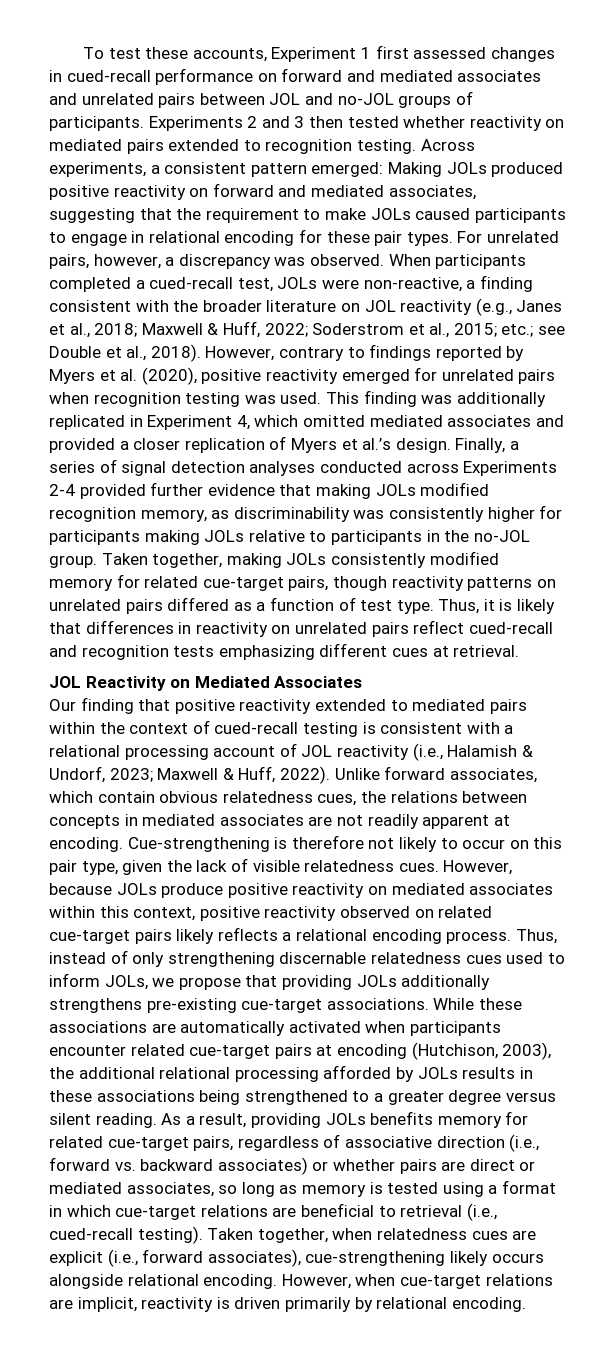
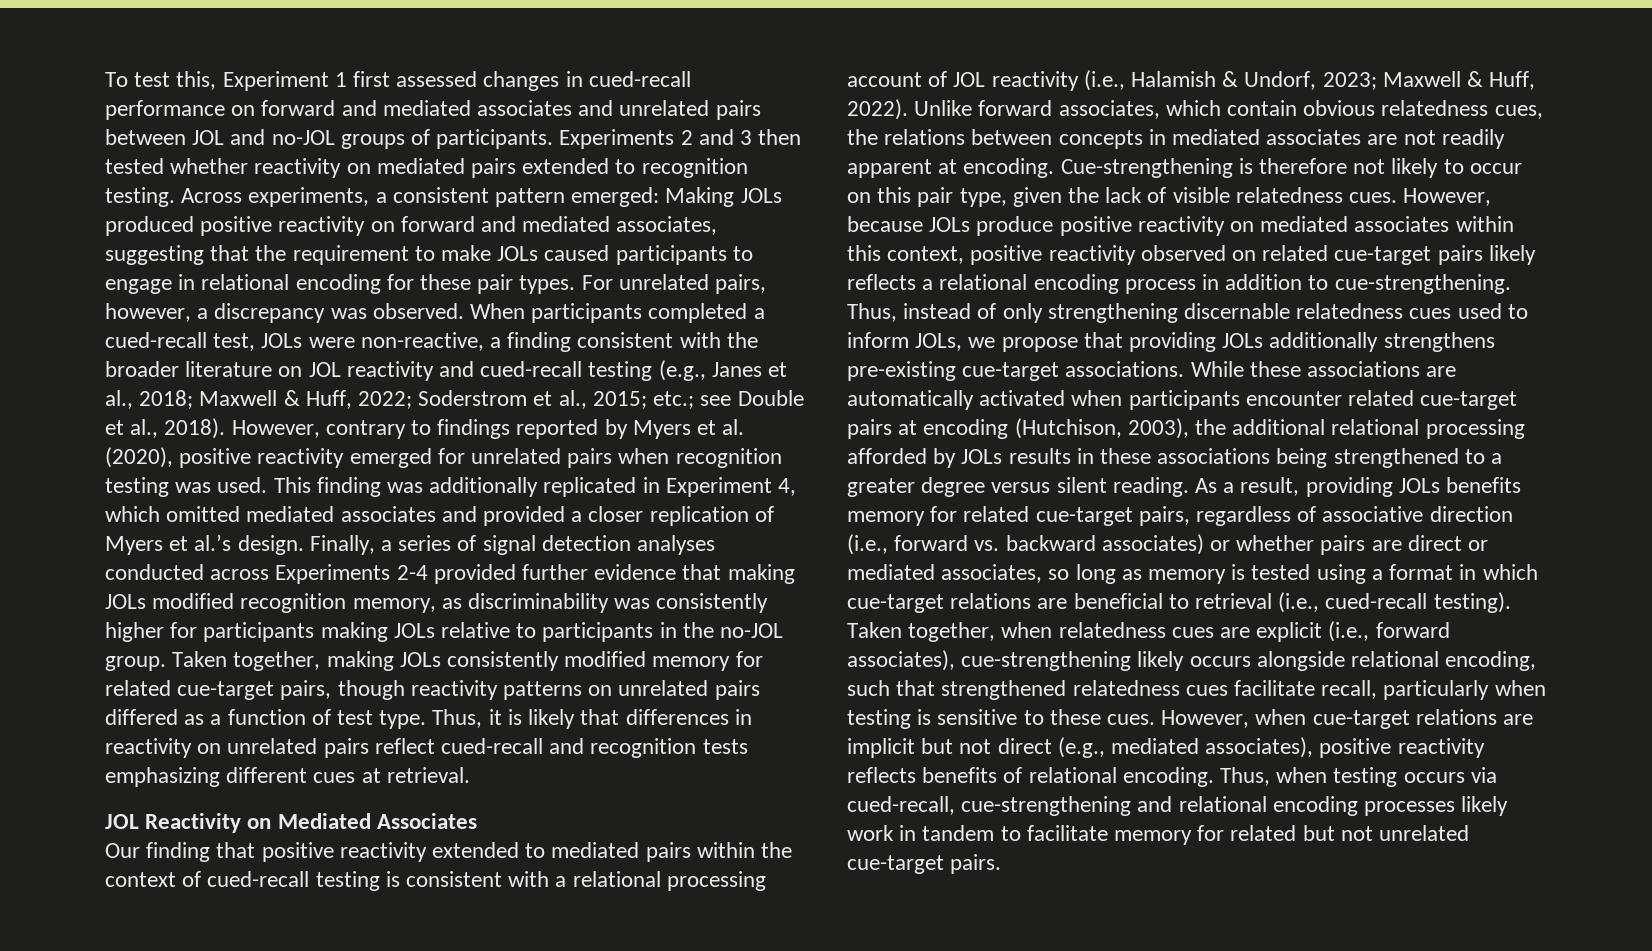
[145,47,267,62] these accounts, -> [176,71,217,90] this,
(473, 307) none -> [439,361,653,381] and cued-recall testing
[446,931,512,944] process. -> [1124,274,1511,294] process in addition to cue-strengthening.
[203,1274,278,1289] encoding. -> [1445,651,1537,671] [847,680,1546,700] [847,709,1156,729] encoding, such that strengthened relatedness cues facilitate recall, particularly when testing is sensitive to these cues.
[77,1297,526,1312] implicit, reactivity is driven primarily by relational encoding. -> [847,737,1485,758] [847,767,1497,787] [847,796,1509,816] [847,825,1470,845] [847,854,1002,874] implicit but not direct (e.g., mediated associates), positive reactivity reflects benefits of relational encoding. Thus, when testing occurs via cued-recall, cue-strengthening and relational encoding processes likely work in tandem to facilitate memory for related but not unrelated cue-target pairs.

